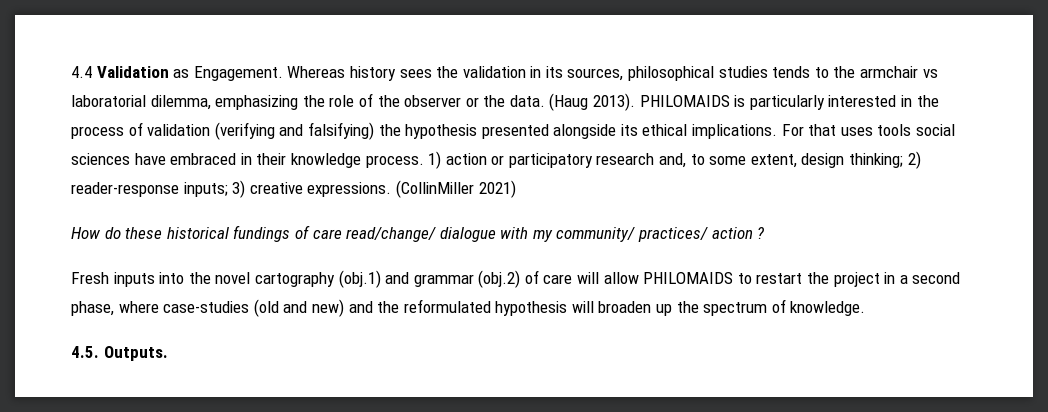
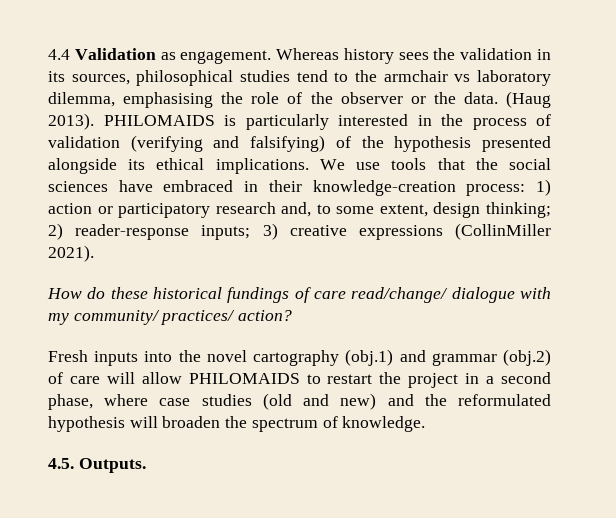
[193,66,283,81] Engagement. -> [180,50,272,64] engagement.
[772,66,811,78] tends -> [296,70,328,82] tend
[71,95,299,110] laboratorial dilemma, emphasizing -> [477,70,551,86] [48,92,214,108] laboratory dilemma, emphasising
(374, 131) none -> [335,136,351,148] of
[781,124,912,136] For that uses tools -> [319,158,498,170] We use tools that the
[290,153,424,168] knowledge process. -> [312,180,526,196] knowledge-creation process:
[307,180,516,198] expressions. (CollinMiller 2021) -> [358,223,552,240] [48,245,94,262] expressions (CollinMiller 2021).
[711,227,766,239] action ? -> [238,310,293,321] action?
[163,301,250,313] case-studies -> [159,394,252,406] case studies
[656,304,673,316] up -> (221, 422) none

